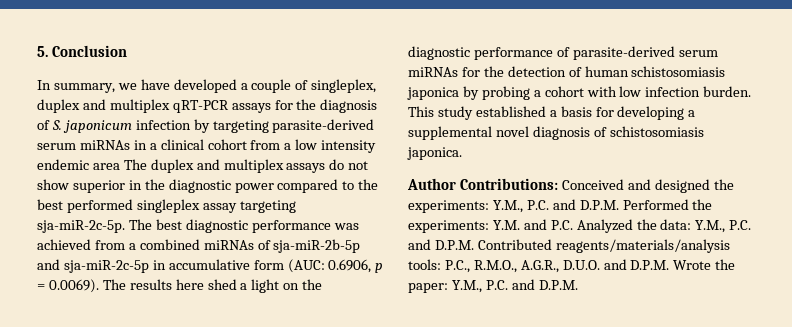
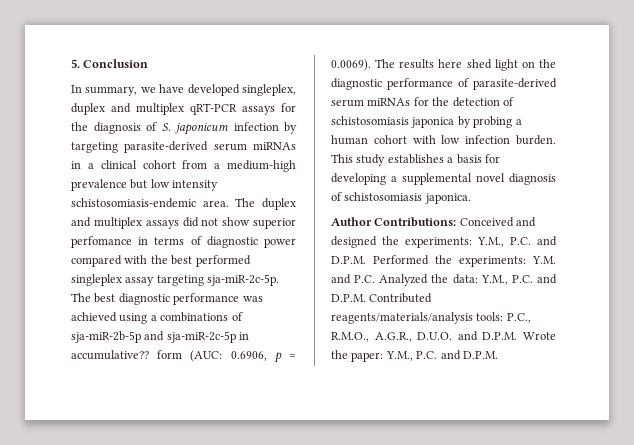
[240,79,309,93] a couple of -> (240, 90) none
[295,139,377,153] [37,159,120,170] low intensity endemic area -> [227,160,296,172] [71,179,219,191] [71,198,229,208] medium-high prevalence but low intensity schistosomiasis-endemic area.
[329,159,345,170] do -> [182,217,199,227] did
[128,179,165,190] in the -> [71,236,202,248] perfomance in terms of
[342,181,355,190] to -> [124,255,148,264] with
[94,239,254,250] from a combined miRNAs -> [119,312,229,324] using a combinations
[168,259,250,270] accumulative -> [71,350,149,360] accumulative??
[240,283,248,290] a -> (492, 64) none
[584,66,629,77] human -> (514, 101) none
(541, 93) none -> [331,135,368,145] human
[475,106,546,117] established -> [387,154,444,164] establishes

